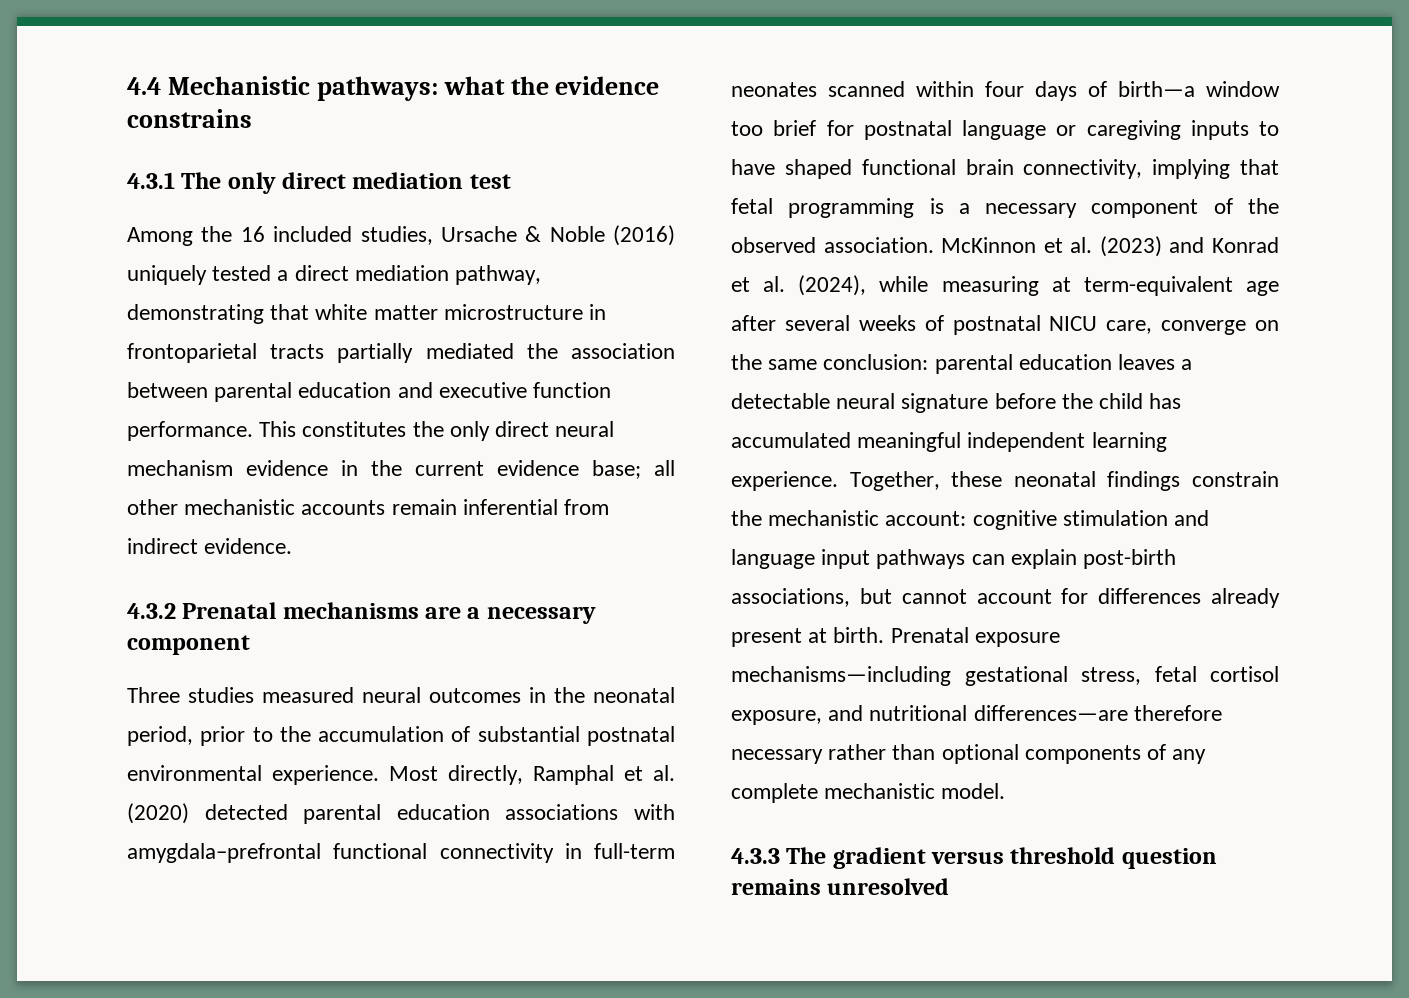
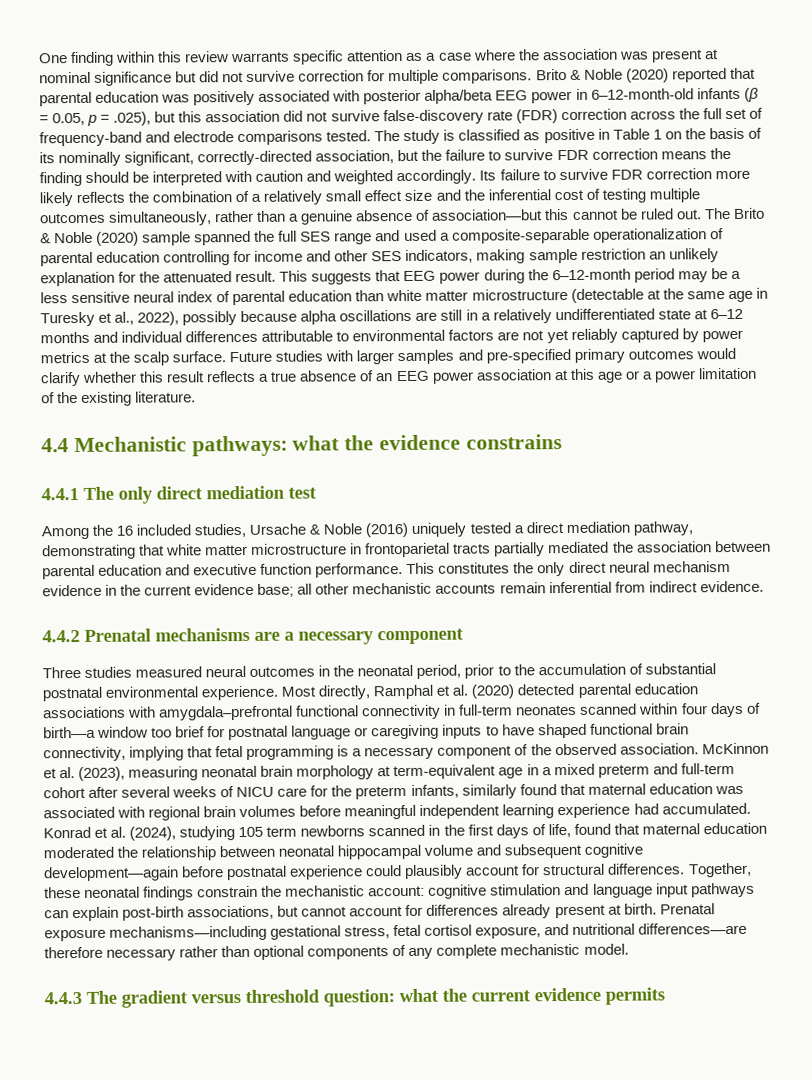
(127, 86) none -> [39,48,719,67] [39,67,756,86] [39,87,759,107] [39,107,763,126] [39,127,762,147] [39,148,731,167] [39,168,750,187] [39,188,700,207] [39,207,765,226] [40,228,724,246] [40,248,719,267] [40,268,741,287] [40,287,768,306] [40,308,743,327] [40,328,743,344] [40,347,736,366] [40,367,757,387] [41,391,197,406] One finding within this review warrants specific attention as a case where the association was present at nominal significance but did not survive correction for multiple comparisons. Brito & Noble (2020) reported that parental education was positively associated with posterior alpha/beta EEG power in 6–12-month-old infants (β = 0.05, p = .025), but this association did not survive false-discovery rate (FDR) correction across the full set of frequency-band and electrode comparisons tested. The study is classified as positive in Table 1 on the basis of its nominally significant, correctly-directed association, but the failure to survive FDR correction means the finding should be interpreted with caution and weighted accordingly. Its failure to survive FDR correction more likely reflects the combination of a relatively small effect size and the inferential cost of testing multiple outcomes simultaneously, rather than a genuine absence of association—but this cannot be ruled out. The Brito & Noble (2020) sample spanned the full SES range and used a composite-separable operationalization of parental education controlling for income and other SES indicators, making sample restriction an unlikely explanation for the attenuated result. This suggests that EEG power during the 6–12-month period may be a less sensitive neural index of parental education than white matter microstructure (detectable at the same age in Turesky et al., 2022), possibly because alpha oscillations are still in a relatively undifferentiated state at 6–12 months and individual differences attributable to environmental factors are not yet reliably captured by power metrics at the scalp surface. Future studies with larger samples and pre-specified primary outcomes would clarify whether this result reflects a true absence of an EEG power association at this age or a power limitation of the existing literature. //
[127,172,175,189] 4.3.1 -> [41,487,79,501] 4.4.1
[127,603,176,619] 4.3.2 -> [42,629,80,643] 4.4.2
[1099,236,1279,257] [731,275,1279,296] [731,315,1279,335] [731,354,1193,374] [731,393,1182,413] [731,432,1167,452] [731,471,838,491] (2023) and Konrad et al. (2024), while measuring at term-equivalent age after several weeks of postnatal NICU care, converge on the same conclusion: parental education leaves a detectable neural signature before the child has accumulated meaningful independent learning experience. -> [78,762,735,782] [43,783,744,800] [43,802,751,821] [43,822,767,841] [43,843,644,861] [43,863,686,882] (2023), measuring neonatal brain morphology at term-equivalent age in a mixed preterm and full-term cohort after several weeks of NICU care for the preterm infants, similarly found that maternal education was associated with regional brain volumes before meaningful independent learning experience had accumulated. Konrad et al. (2024), studying 105 term newborns scanned in the first days of life, found that maternal education moderated the relationship between neonatal hippocampal volume and subsequent cognitive development—again before postnatal experience could plausibly account for structural differences.
[731,848,780,864] 4.3.3 -> [44,991,82,1005] 4.4.3
[1121,848,1217,869] [731,878,950,895] question remains unresolved -> [323,987,665,1007] question: what the current evidence permits

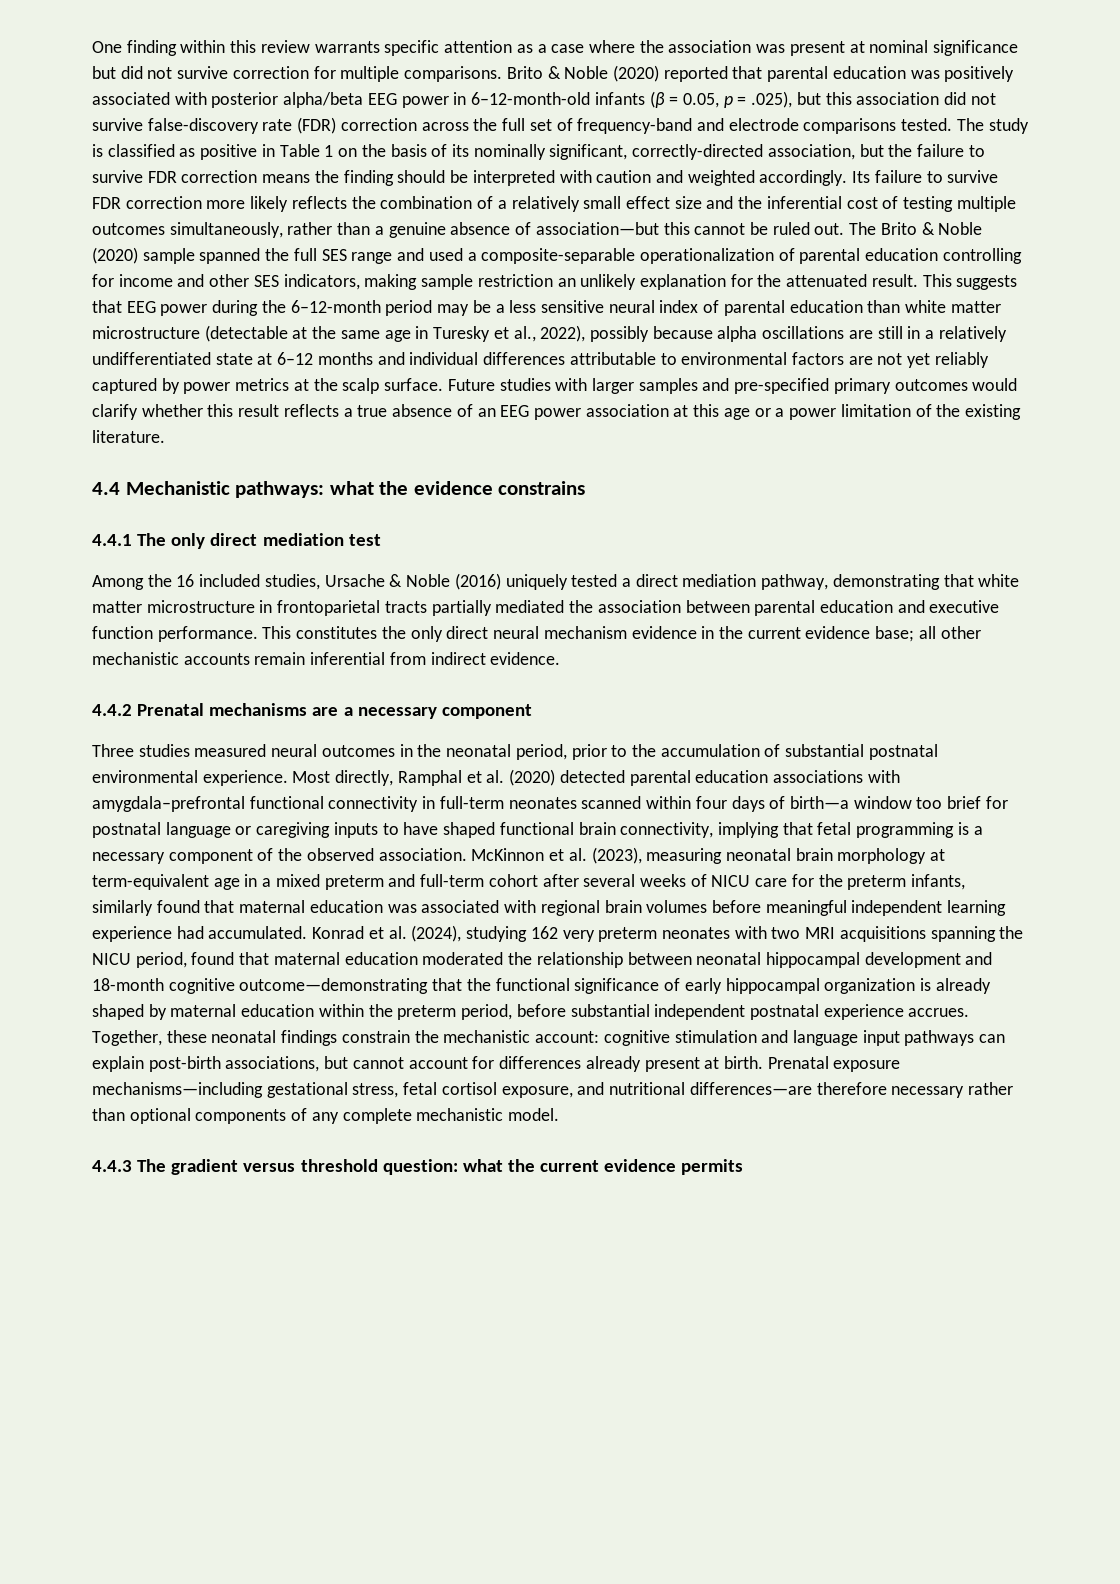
[238,823,571,839] 105 term newborns scanned in the first days of life, -> [530,926,1024,942] [92,952,187,968] 162 very preterm neonates with two MRI acquisitions spanning the NICU period,
[424,843,644,859] [43,863,686,882] volume and subsequent cognitive development—again before postnatal experience could plausibly account for structural differences. -> [864,952,993,968] [92,978,991,994] [92,1004,970,1020] development and 18-month cognitive outcome—demonstrating that the functional significance of early hippocampal organization is already shaped by maternal education within the preterm period, before substantial independent postnatal experience accrues.

